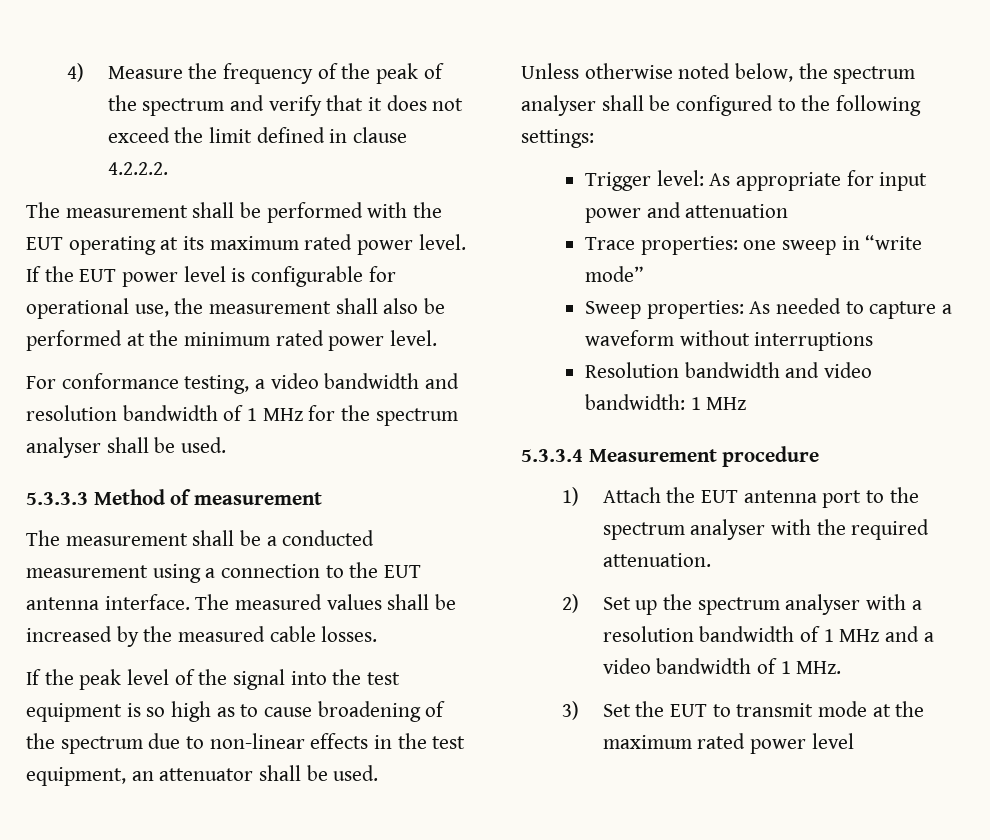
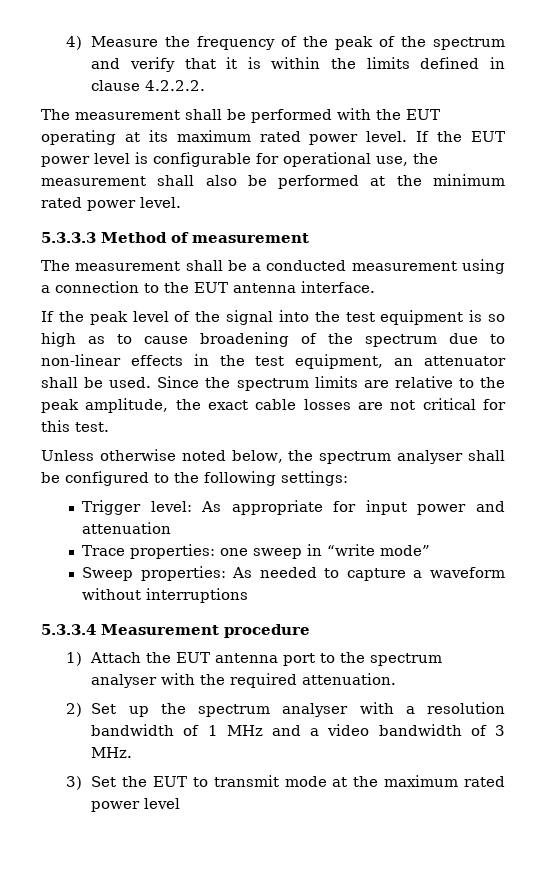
[386,95,464,111] [107,127,252,143] does not exceed the limit -> [247,57,410,69] is within the limits
[26,373,460,394] [26,405,458,426] [26,437,227,458] // For conformance testing, a video bandwidth and resolution bandwidth of 1 MHz for the spectrum analyser shall be used. -> (181, 202) none
[195,594,457,610] [26,626,378,647] The measured values shall be increased by the measured cable losses. -> (375, 287) none
(379, 773) none -> [157,376,506,391] [41,398,506,413] [41,420,109,432] Since the spectrum limits are relative to the peak amplitude, the exact cable losses are not critical for this test.
[584,362,872,378] [584,394,747,410] // Resolution bandwidth and video bandwidth: 1 MHz -> (249, 595) none
[780,661,791,674] 1 -> [494,725,505,736] 3

